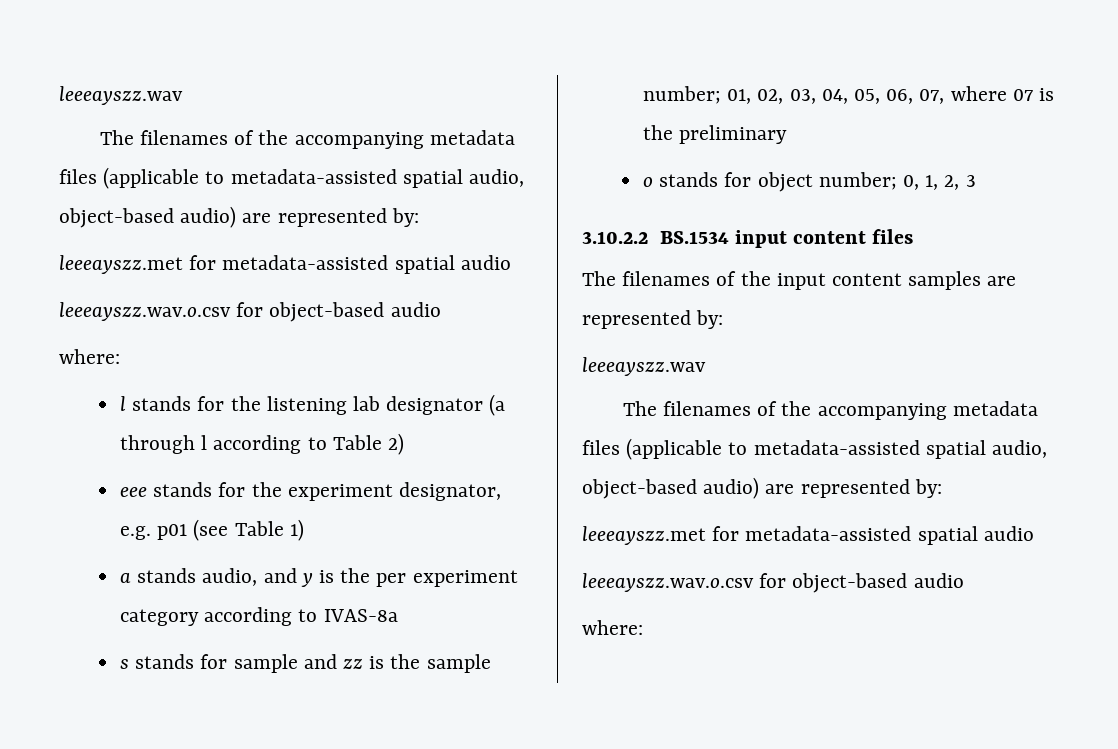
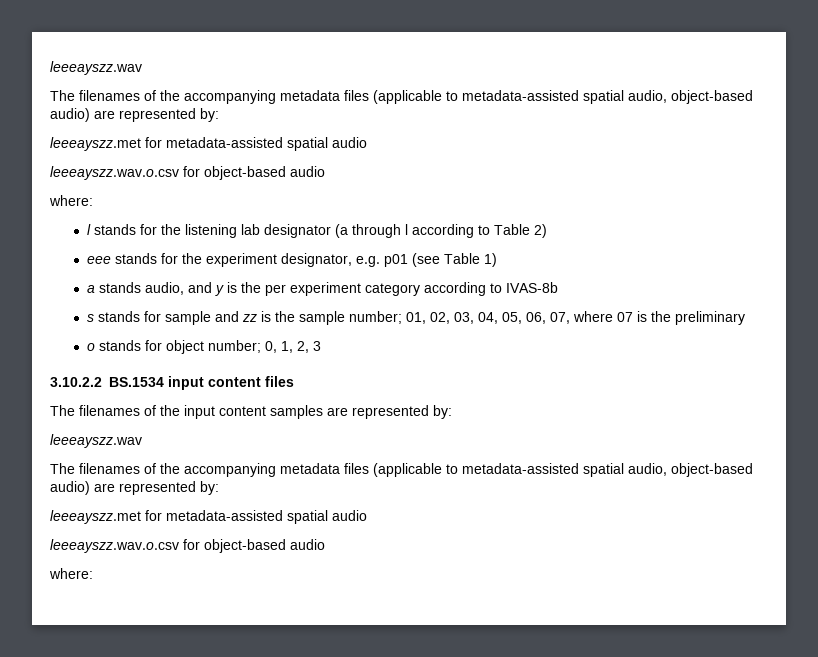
[323,609,398,622] IVAS-8a -> [505,282,558,293] IVAS-8b

